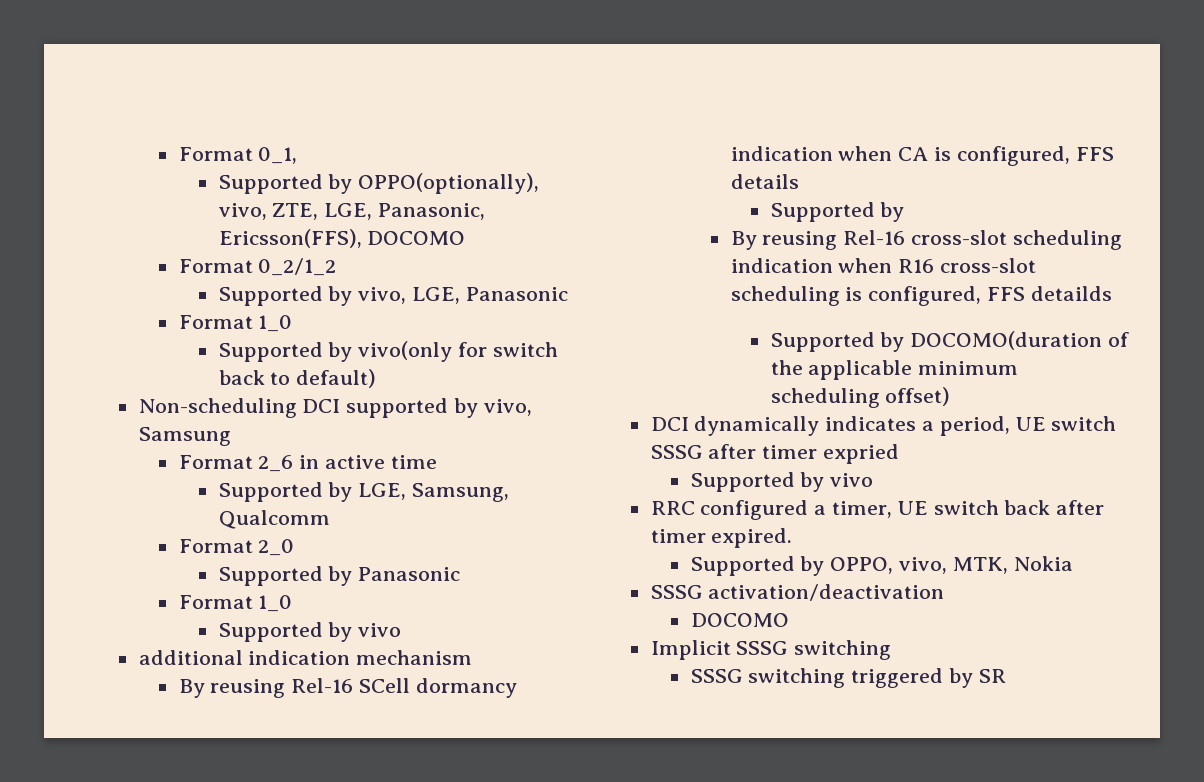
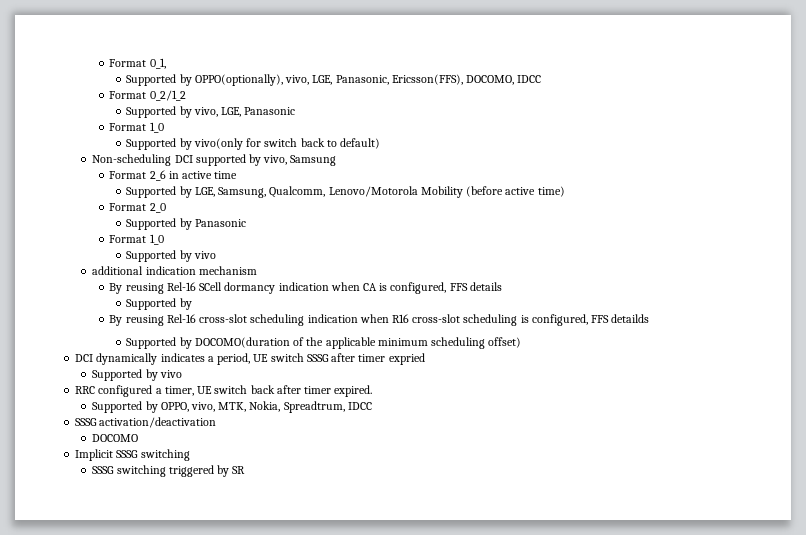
[272,203,319,220] ZTE, -> (310, 80) none
[367,231,466,245] DOCOMO -> [466,75,542,85] DOCOMO, IDCC
[218,510,330,529] Qualcomm -> [269,186,565,198] Qualcomm, Lenovo/Motorola Mobility (before active time)
[1013,556,1073,571] Nokia -> [249,401,372,413] Nokia, Spreadtrum, IDCC

